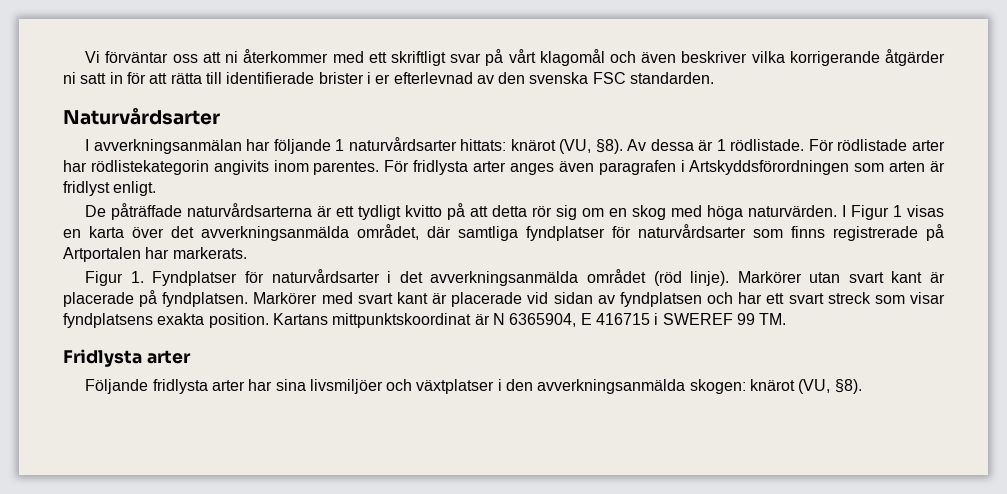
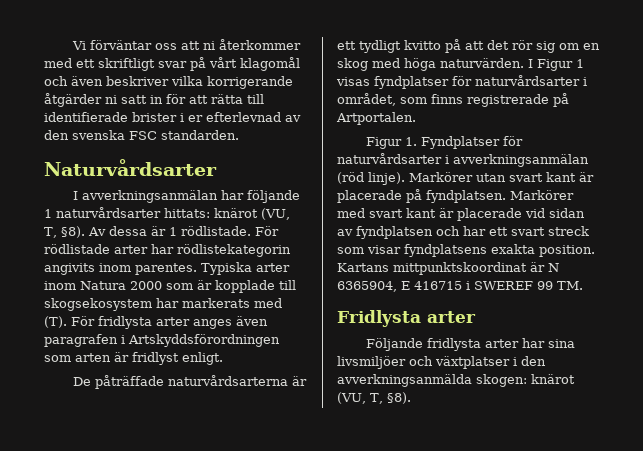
(592, 146) none -> [44,227,57,238] T,
(380, 168) none -> [201,262,290,275] [44,280,296,293] [44,298,282,311] [44,316,67,328] Typiska arter inom Natura 2000 som är kopplade till skogsekosystem har markerats med (T).
[492,205,528,217] detta -> [487,40,509,50] det
[63,224,518,241] en karta över det avverkningsanmälda området, där samtliga -> (370, 81) none
(746, 231) none -> [583,77,587,86] [337,93,396,106] i området,
[63,247,247,262] Artportalen har markerats. -> [336,112,416,125] Artportalen.
[399,269,646,286] det avverkningsanmälda området -> [453,154,589,167] avverkningsanmälan
(831, 386) none -> [369,393,383,404] T,

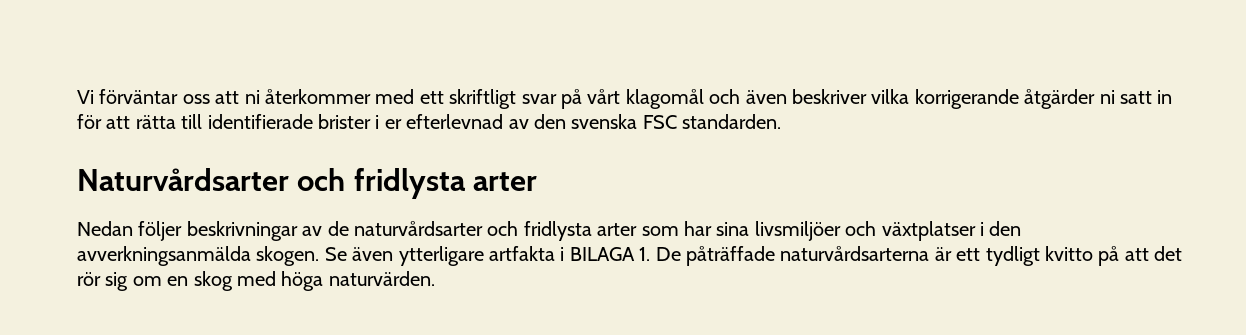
[72,190,300,203] [44,207,290,220] [44,226,279,238] [44,244,291,257] [44,262,290,275] [44,280,296,293] [44,298,282,311] [44,316,268,329] [44,334,280,347] [44,352,223,365] // I avverkningsanmälan har följande 1 naturvårdsarter hittats: knärot (VU, T, §8). Av dessa är 1 rödlistade. För rödlistade arter har rödlistekategorin angivits inom parentes. Typiska arter inom Natura 2000 som är kopplade till skogsekosystem har markerats med (T). För fridlysta arter anges även paragrafen i Artskyddsförordningen som arten är fridlyst enligt. // -> [297,168,538,199] [77,221,1022,241] [77,246,651,266] och fridlysta arter // Nedan följer beskrivningar av de naturvårdsarter och fridlysta arter som har sina livsmiljöer och växtplatser i den avverkningsanmälda skogen. Se även ytterligare artfakta i BILAGA 1.
[528,59,584,71] [336,75,587,89] [337,93,569,107] [336,112,416,125] [365,136,523,149] [337,153,589,167] [337,172,594,185] [337,189,574,203] [337,208,585,221] [337,226,589,239] [337,244,595,257] [337,262,559,275] [337,281,583,292] [337,310,476,327] [365,338,575,351] [337,356,546,369] [337,374,575,387] [337,392,411,404] I Figur 1 visas fyndplatser för naturvårdsarter i området, som finns registrerade på Artportalen. // Figur 1. Fyndplatser för naturvårdsarter i avverkningsanmälan (röd linje). Markörer utan svart kant är placerade på fyndplatsen. Markörer med svart kant är placerade vid sidan av fyndplatsen och har ett svart streck som visar fyndplatsens exakta position. Kartans mittpunktskoordinat är N 6365904, E 416715 i SWEREF 99 TM. // Fridlysta arter // Följande fridlysta arter har sina livsmiljöer och växtplatser i den avverkningsanmälda skogen: knärot (VU, T, §8). -> (435, 278) none

